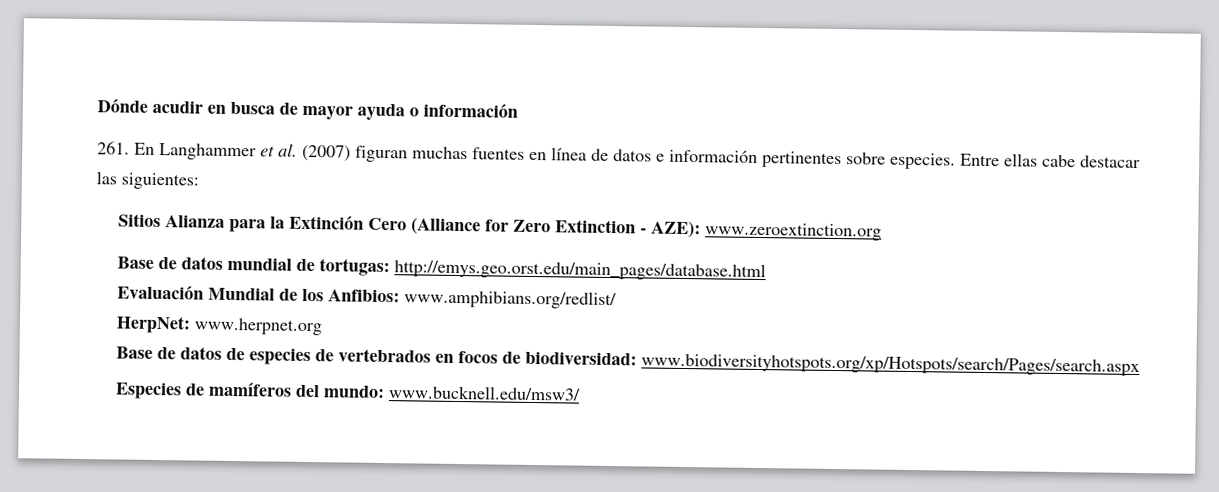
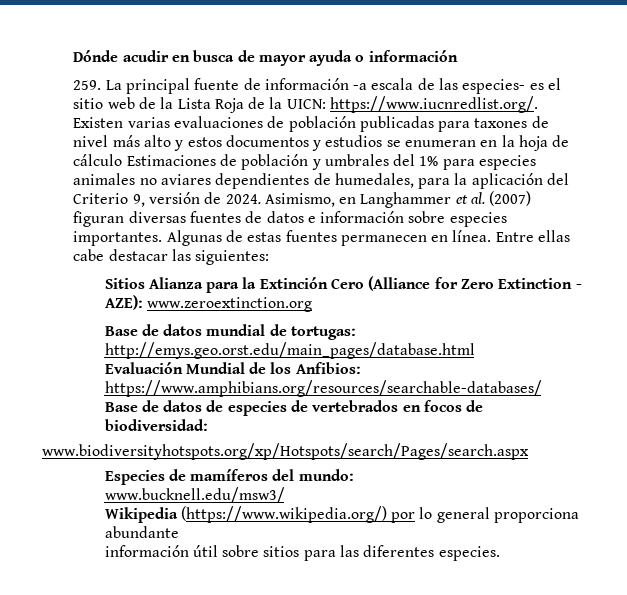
[96,141,155,155] 261. En -> [73,78,562,94] [73,96,539,113] [73,116,549,132] [73,135,570,151] [73,154,537,170] [73,173,570,189] [73,192,357,207] 259. La principal fuente de información -a escala de las especies- es el sitio web de la Lista Roja de la UICN: https://www.iucnredlist.org/. Existen varias evaluaciones de población publicadas para taxones de nivel más alto y estos documentos y estudios se enumeran en la hoja de cálculo Estimaciones de población y umbrales del 1% para especies animales no aviares dependientes de humedales, para la aplicación del Criterio 9, versión de 2024. Asimismo, en
[411,146,956,170] muchas fuentes en línea de datos e información pertinentes sobre especies. -> [128,211,507,227] [73,230,492,246] diversas fuentes de datos e información sobre especies importantes. Algunas de estas fuentes permanecen en línea.
[404,289,618,310] [116,315,324,336] www.amphibians.org/redlist/ // HerpNet: www.herpnet.org -> [104,380,542,397] https://www.amphibians.org/resources/searchable-databases/
(638, 358) none -> (208, 425) //
(386, 392) none -> (354, 475) //
(582, 393) none -> [104,506,580,523] [104,526,179,538] [104,545,500,561] // Wikipedia (https://www.wikipedia.org/) por lo general proporciona abundante // información útil sobre sitios para las diferentes especies.

